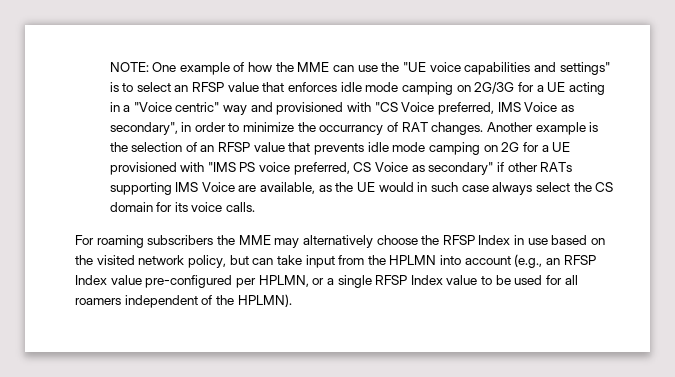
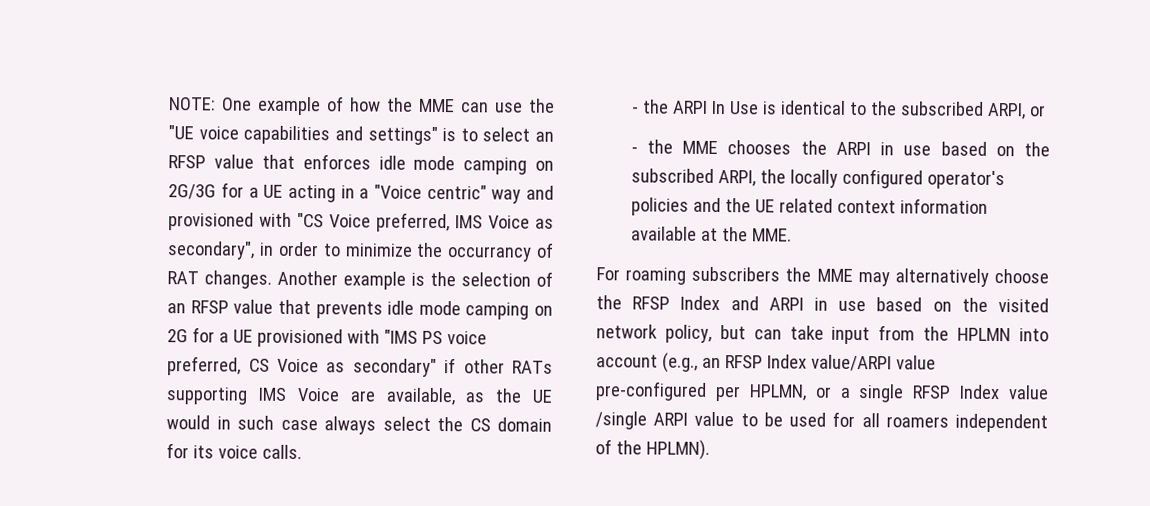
(256, 207) none -> [631,99,1046,120] [630,139,1050,157] [630,168,1005,190] [630,197,988,216] [630,226,792,242] // - the ARPI In Use is identical to the subscribed ARPI, or // - the MME chooses the ARPI in use based on the subscribed ARPI, the locally configured operator's policies and the UE related context information available at the MME.
(511, 240) none -> [730,296,804,311] and ARPI
(107, 280) none -> [810,354,892,372] value/ARPI
(478, 280) none -> [595,411,735,430] /single ARPI value

